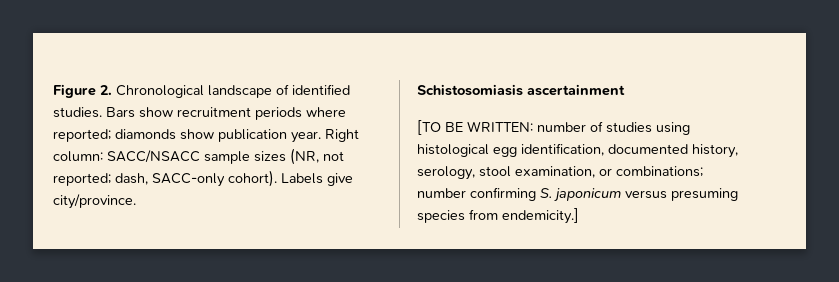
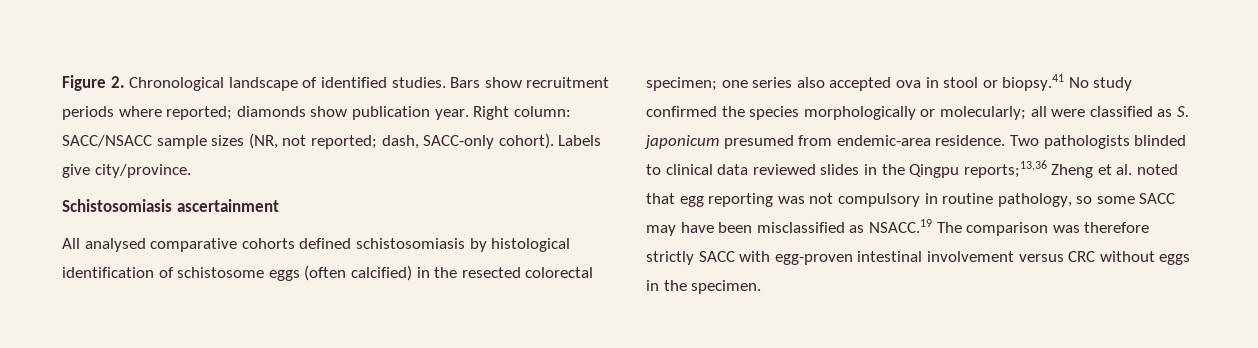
[417,120,690,135] [417,143,738,158] [417,166,703,180] [417,187,738,202] [417,208,579,224] [TO BE WRITTEN: number of studies using histological egg identification, documented history, serology, stool examination, or combinations; number confirming S. japonicum versus presuming species from endemicity.] -> [62,238,571,252] [62,265,594,281] [646,74,1133,91] [646,106,1189,120] [644,135,1187,149] [646,160,1179,178] [646,193,1176,207] [646,219,1150,236] [646,251,1191,265] [646,280,762,294] All analysed comparative cohorts defined schistosomiasis by histological identification of schistosome eggs (often calcified) in the resected colorectal specimen; one series also accepted ova in stool or biopsy.41 No study confirmed the species morphologically or molecularly; all were classified as S. japonicum presumed from endemic-area residence. Two pathologists blinded to clinical data reviewed slides in the Qingpu reports;13,36 Zheng et al. noted that egg reporting was not compulsory in routine pathology, so some SACC may have been misclassified as NSACC.19 The comparison was therefore strictly SACC with egg-proven intestinal involvement versus CRC without eggs in the specimen.

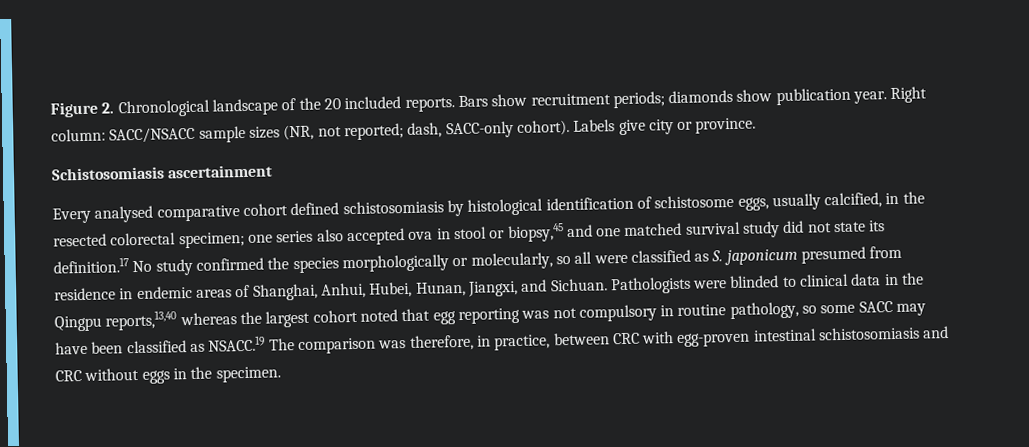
[320,77,610,88] [62,106,233,120] identified studies. Bars show recruitment periods where reported; -> [298,91,665,113] the 20 included reports. Bars show recruitment periods;
[94,164,191,178] city/province. -> [648,117,757,135] city or province.
[62,238,80,249] All -> [52,207,91,224] Every
[241,238,295,249] cohorts -> [242,203,288,217] cohort
[268,265,412,281] eggs (often calcified) -> [737,192,883,211] eggs, usually calcified,
[1002,74,1065,91] biopsy.41 -> [507,220,886,243] [53,257,129,274] biopsy,45 and one matched survival study did not state its definition.17
[939,106,1026,120] molecularly; -> [470,252,571,270] molecularly, so
[836,135,1130,149] endemic-area residence. Two pathologists -> [54,276,728,301] residence in endemic areas of Shanghai, Anhui, Hubei, Hunan, Jiangxi, and Sichuan. Pathologists were
[752,164,860,175] reviewed slides -> (882, 279) none
[963,160,1133,178] reports;13,36 Zheng et al. -> [105,309,358,331] reports,13,40 whereas the largest cohort
[756,222,845,233] misclassified -> [126,340,187,354] classified
[1084,222,1150,233] [646,251,735,265] therefore strictly SACC -> [409,332,640,351] therefore, in practice, between CRC
[926,251,1064,262] involvement versus -> [818,325,950,341] schistosomiasis and

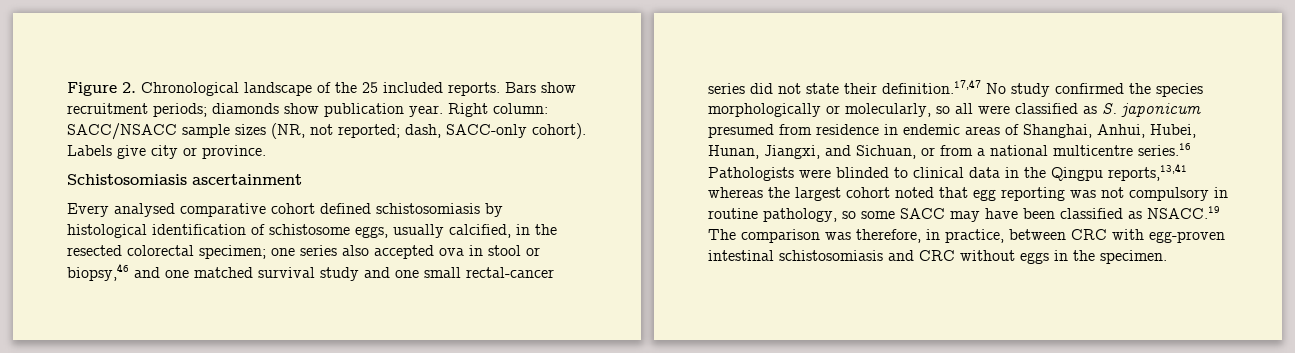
[323,98,341,110] 20 -> [362,82,378,93] 25
[507,223,564,243] biopsy,45 -> [67,263,129,281] biopsy,46
(781, 229) none -> [364,267,554,278] [708,83,745,94] and one small rectal-cancer series
[869,220,886,232] [53,257,129,274] its definition.17 -> [844,79,981,94] their definition.17,47
[550,278,608,292] Sichuan. -> [856,143,1191,159] Sichuan, or from a national multicentre series.16
[105,310,178,331] reports,13,40 -> [1108,163,1187,181] reports,13,41

